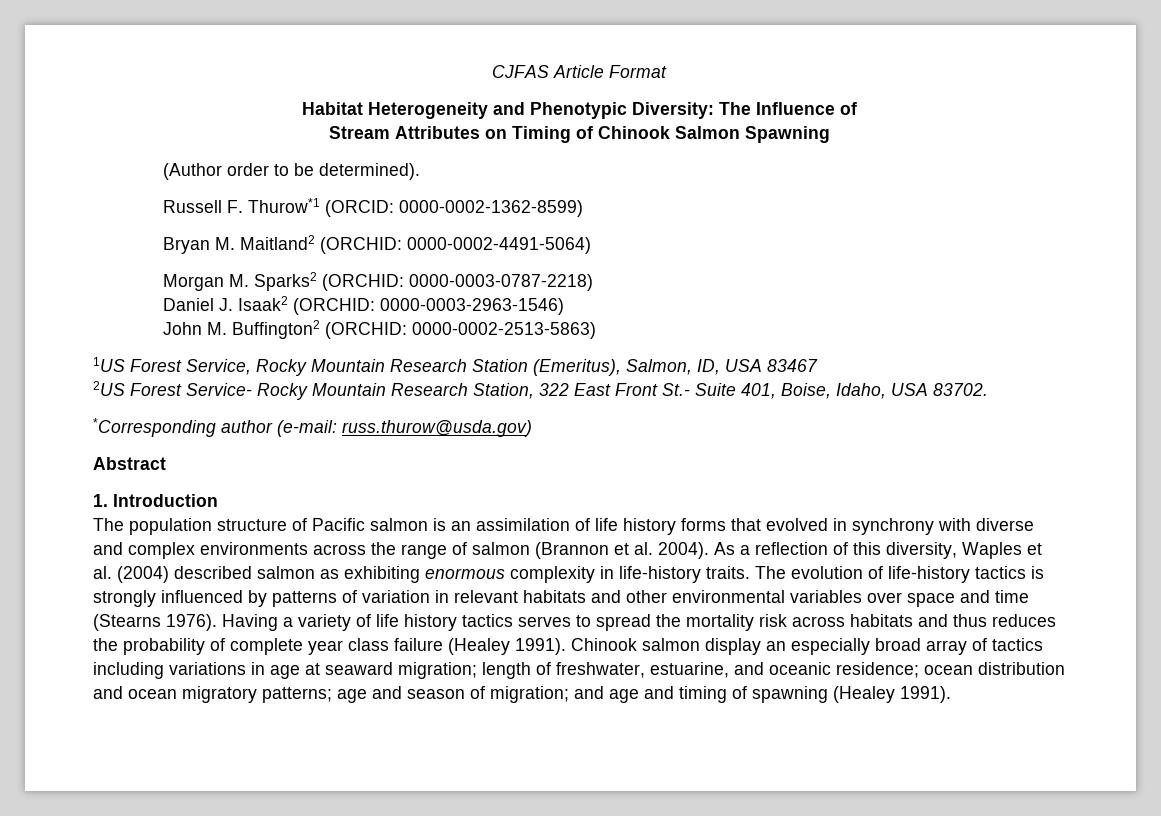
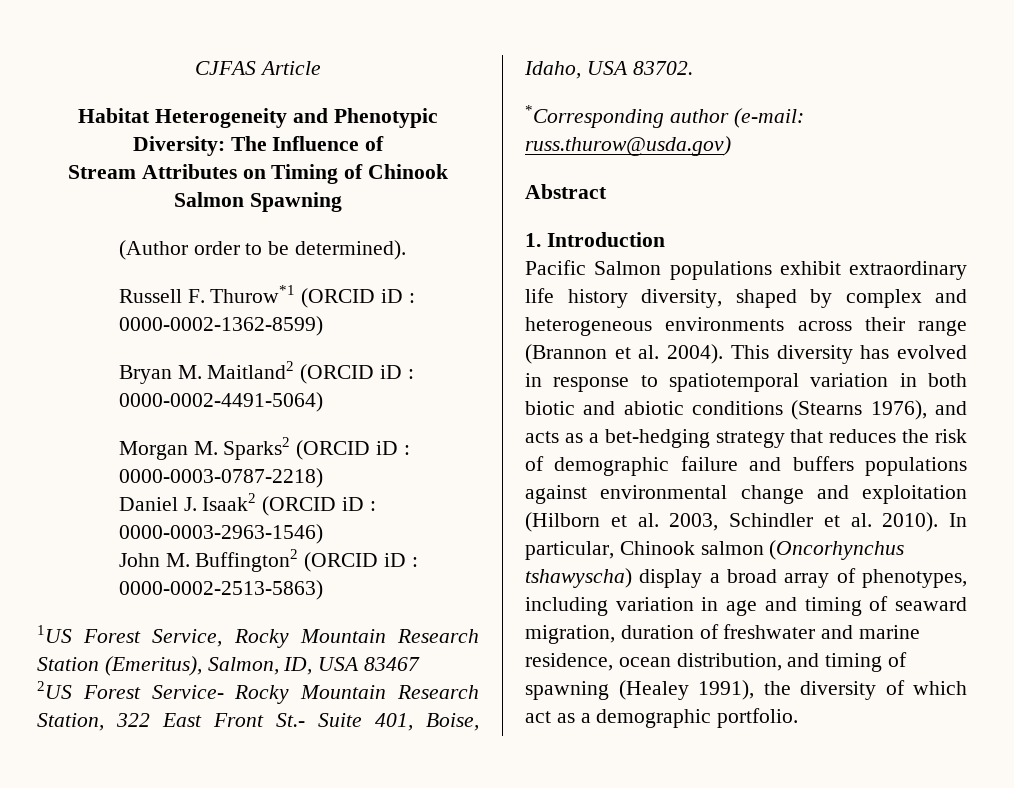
[609,65,667,78] Format -> (321, 68) none
[324,200,394,217] (ORCID: -> [301,288,415,308] (ORCID iD :
[319,237,402,254] (ORCHID: -> [300,364,414,384] (ORCID iD :
[321,274,404,291] (ORCHID: -> [296,440,410,460] (ORCID iD :
[292,298,375,315] (ORCHID: -> [262,496,376,516] (ORCID iD :
[324,322,407,339] (ORCHID: -> [304,552,418,572] (ORCID iD :
[93,518,1034,535] [93,542,1042,559] [93,566,1044,583] [93,590,1029,607] [93,614,1056,631] [93,638,1043,655] [93,662,1065,679] [93,686,639,703] The population structure of Pacific salmon is an assimilation of life history forms that evolved in synchrony with diverse and complex environments across the range of salmon (Brannon et al. 2004). As a reflection of this diversity, Waples et al. (2004) described salmon as exhibiting enormous complexity in life-history traits. The evolution of life-history tactics is strongly influenced by patterns of variation in relevant habitats and other environmental variables over space and time (Stearns 1976). Having a variety of life history tactics serves to spread the mortality risk across habitats and thus reduces the probability of complete year class failure (Healey 1991). Chinook salmon display an especially broad array of tactics including variations in age at seaward migration; length of freshwater, estuarine, and oceanic residence; ocean distribution and ocean migratory patterns; age and season of migration; and age -> [525,260,967,280] [525,288,967,308] [525,317,967,336] [525,344,967,364] [525,373,967,392] [525,400,967,420] [525,429,967,448] [525,456,967,476] [525,485,967,504] [525,512,967,532] [525,540,905,560] [525,568,967,588] [525,596,967,616] [525,624,921,644] [525,653,782,671] Pacific Salmon populations exhibit extraordinary life history diversity, shaped by complex and heterogeneous environments across their range (Brannon et al. 2004). This diversity has evolved in response to spatiotemporal variation in both biotic and abiotic conditions (Stearns 1976), and acts as a bet-hedging strategy that reduces the risk of demographic failure and buffers populations against environmental change and exploitation (Hilborn et al. 2003, Schindler et al. 2010). In particular, Chinook salmon (Oncorhynchus tshawyscha) display a broad array of phenotypes, including variation in age and timing of seaward migration, duration of freshwater and marine residence, ocean distribution,
[900,686,951,703] 1991). -> [698,680,967,700] [525,708,799,728] 1991), the diversity of which act as a demographic portfolio.

